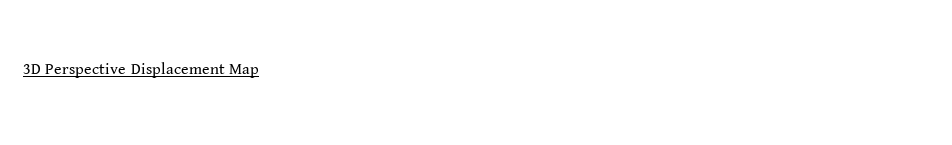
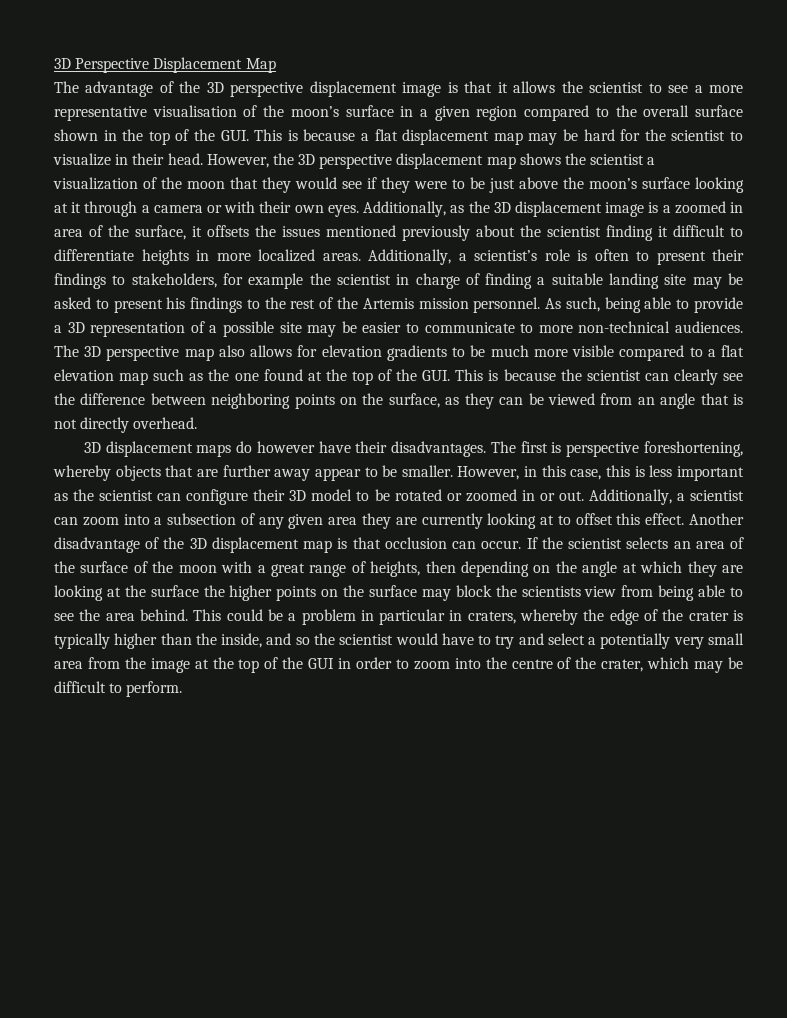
(259, 71) none -> [54,81,744,97] [54,105,743,121] [54,129,744,145] [53,153,656,169] [53,177,744,193] [54,201,744,217] [54,225,743,241] [54,249,744,265] [54,273,743,289] [54,297,744,313] [54,321,744,337] [54,345,745,361] [54,369,744,385] [54,393,743,409] [54,417,198,433] [83,441,743,457] [53,465,744,481] [54,489,744,505] [54,513,745,529] [54,537,745,553] [54,561,744,577] [54,585,744,601] [54,609,743,625] [54,633,745,649] [54,657,743,673] [54,681,183,697] // The advantage of the 3D perspective displacement image is that it allows the scientist to see a more representative visualisation of the moon’s surface in a given region compared to the overall surface shown in the top of the GUI. This is because a flat displacement map may be hard for the scientist to visualize in their head. However, the 3D perspective displacement map shows the scientist a visualization of the moon that they would see if they were to be just above the moon’s surface looking at it through a camera or with their own eyes. Additionally, as the 3D displacement image is a zoomed in area of the surface, it offsets the issues mentioned previously about the scientist finding it difficult to differentiate heights in more localized areas. Additionally, a scientist’s role is often to present their findings to stakeholders, for example the scientist in charge of finding a suitable landing site may be asked to present his findings to the rest of the Artemis mission personnel. As such, being able to provide a 3D representation of a possible site may be easier to communicate to more non-technical audiences. The 3D perspective map also allows for elevation gradients to be much more visible compared to a flat elevation map such as the one found at the top of the GUI. This is because the scientist can clearly see the difference between neighboring points on the surface, as they can be viewed from an angle that is not directly overhead. // 3D displacement maps do however have their disadvantages. The first is perspective foreshortening, whereby objects that are further away appear to be smaller. However, in this case, this is less important as the scientist can configure their 3D model to be rotated or zoomed in or out. Additionally, a scientist can zoom into a subsection of any given area they are currently looking at to offset this effect. Another disadvantage of the 3D displacement map is that occlusion can occur. If the scientist selects an area of the surface of the moon with a great range of heights, then depending on the angle at which they are looking at the surface the higher points on the surface may block the scientists view from being able to see the area behind. This could be a problem in particular in craters, whereby the edge of the crater is typically higher than the inside, and so the scientist would have to try and select a potentially very small area from the image at the top of the GUI in order to zoom into the centre of the crater, which may be difficult to perform.

